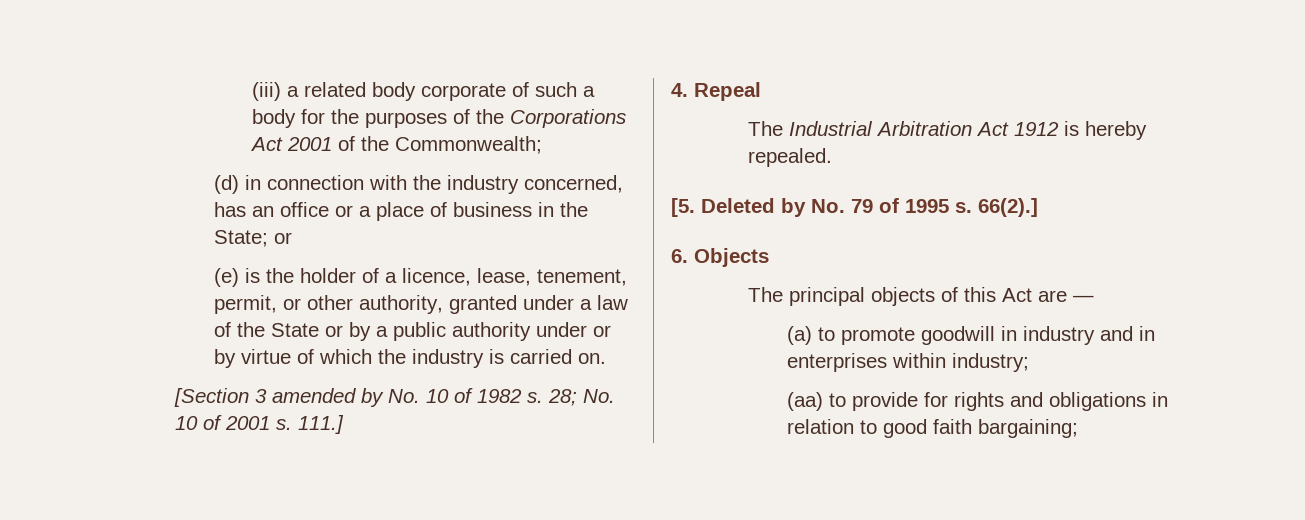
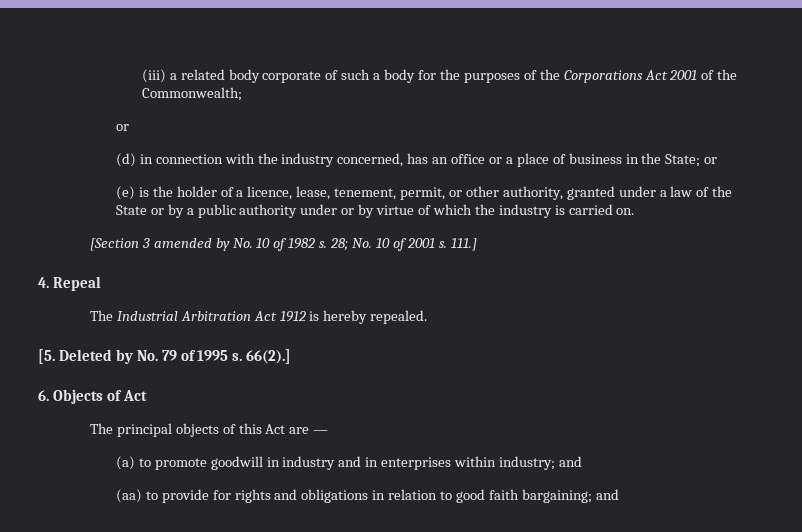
(543, 145) none -> [115,124,129,131] // or
(769, 257) none -> [106,390,147,401] of Act
(1029, 362) none -> [558,456,582,467] and
(1078, 428) none -> [595,489,619,500] and

